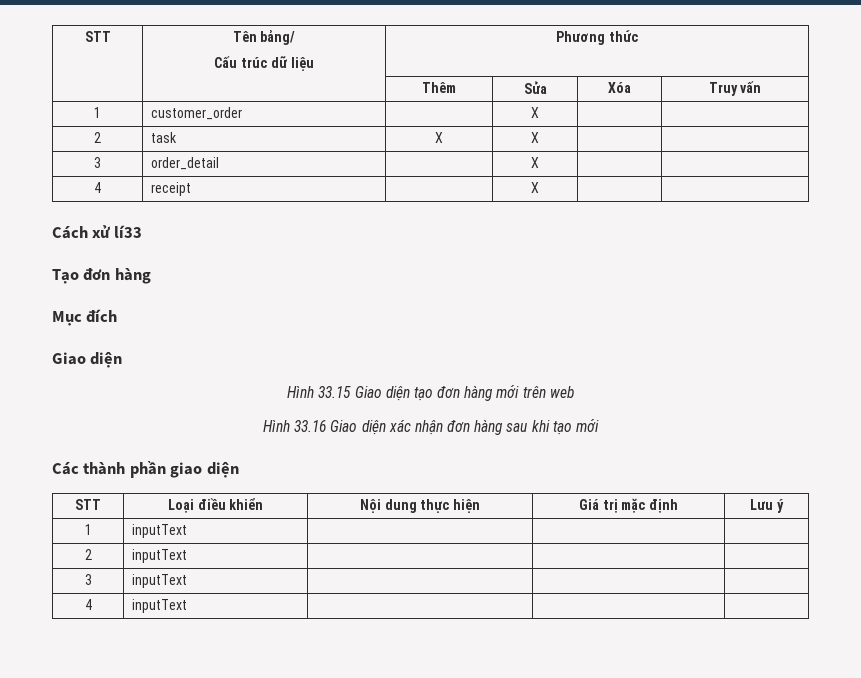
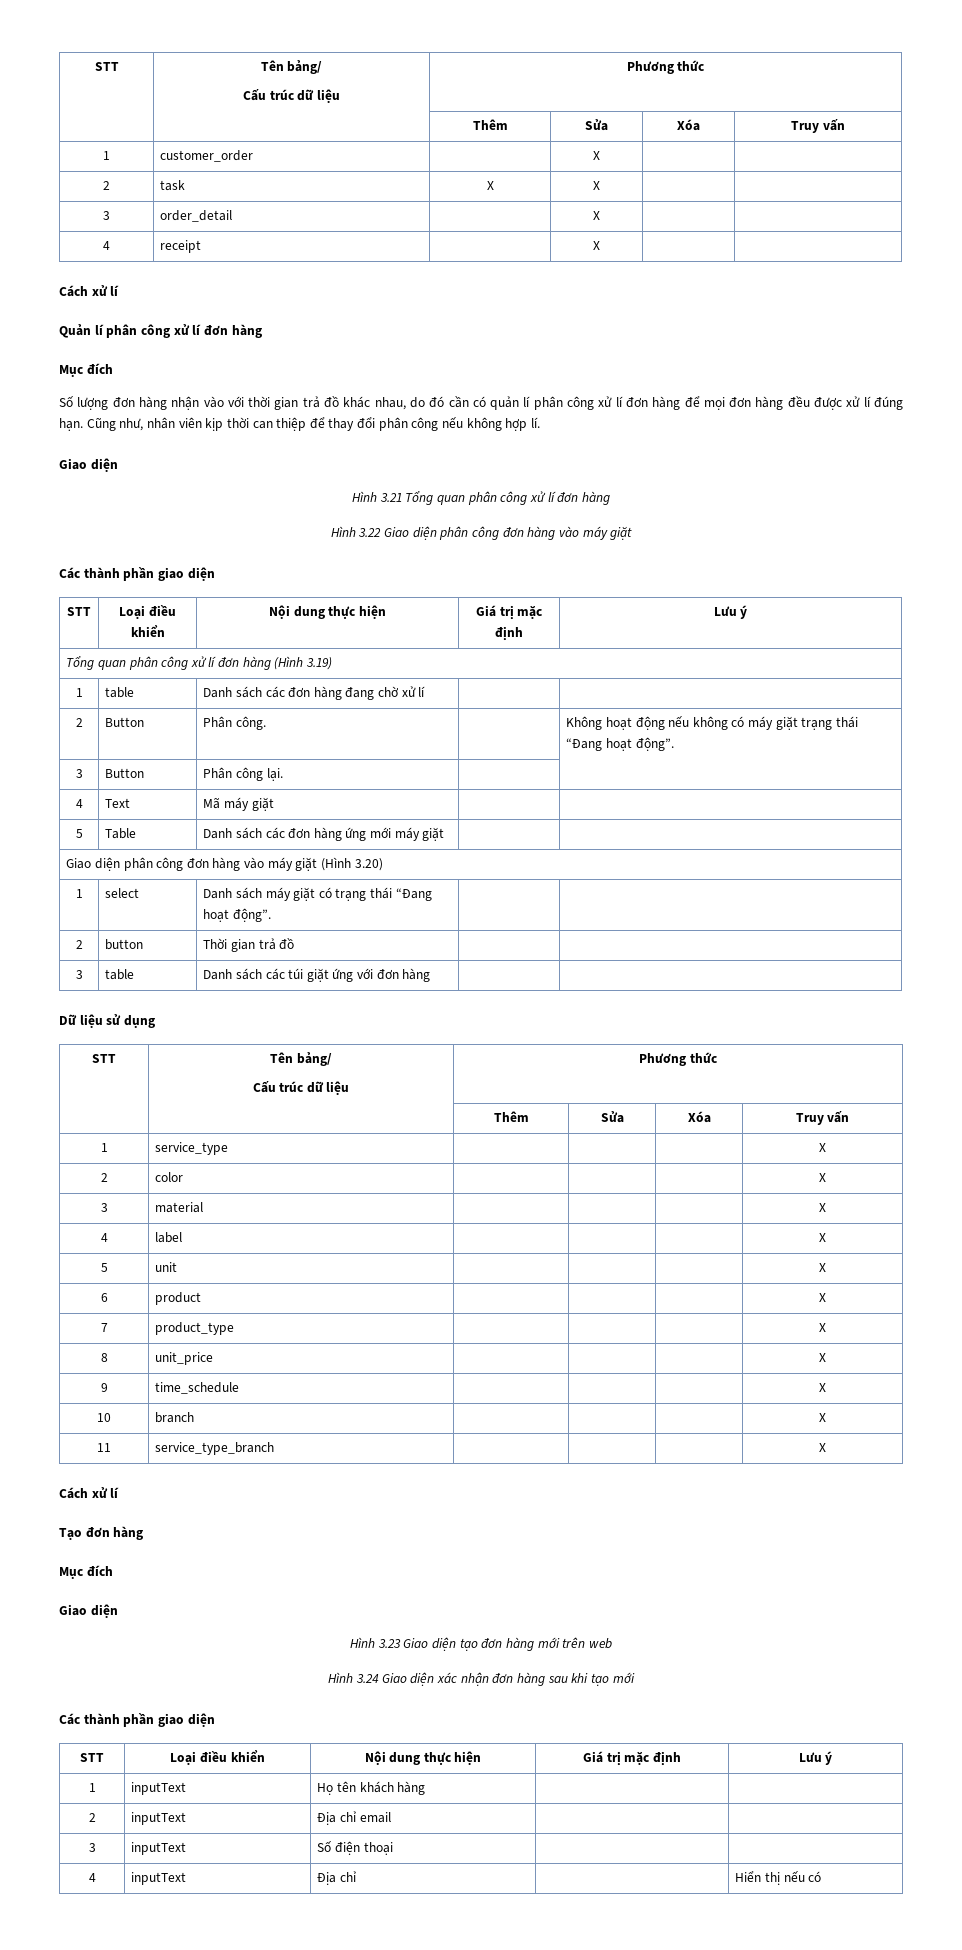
[113,225,142,238] lí33 -> [110,285,120,296] [59,324,262,338] [59,363,113,377] [59,396,903,410] [59,417,540,431] [59,458,118,472] [352,491,610,505] [330,526,633,540] [59,567,215,581] [67,607,91,616] [119,605,176,619] [130,625,165,637] [269,605,386,619] [475,605,543,620] [495,626,523,641] [713,605,748,619] [66,656,333,670] [75,688,83,697] [105,687,135,698] [203,686,426,700] [75,718,83,727] [105,717,145,727] [203,716,266,730] [566,716,859,730] [566,737,674,751] [75,769,83,778] [105,768,145,778] [203,767,283,781] [75,799,83,808] [105,798,131,808] [203,797,274,811] [75,829,83,838] [105,828,137,839] [203,827,445,841] [66,857,383,871] [75,889,83,898] [105,888,140,898] [203,887,432,901] [203,908,271,922] [75,940,83,949] [105,939,144,950] [203,938,295,952] [75,970,83,979] [105,969,135,980] [203,968,431,982] [59,1014,155,1028] [92,1054,116,1063] [270,1052,332,1066] [252,1081,350,1095] [639,1052,717,1066] [493,1111,529,1122] [600,1111,624,1123] [687,1111,711,1123] [795,1111,850,1125] [100,1143,108,1152] [155,1142,229,1155] [819,1143,826,1152] [100,1173,108,1182] [155,1172,184,1182] [819,1173,826,1182] [100,1203,108,1212] [155,1202,204,1213] [819,1203,826,1212] [100,1233,108,1242] [155,1232,183,1243] [819,1233,826,1242] [100,1263,108,1272] [155,1262,178,1272] [819,1263,826,1272] [100,1293,108,1302] [155,1292,202,1305] [819,1293,826,1302] [100,1323,108,1332] [155,1322,235,1335] [819,1323,826,1332] [100,1353,108,1362] [155,1352,214,1365] [819,1353,826,1362] [100,1383,108,1392] [155,1382,240,1394] [819,1383,826,1392] [97,1413,111,1422] [155,1412,195,1423] [819,1413,826,1422] [97,1443,111,1452] [155,1442,275,1455] [819,1443,826,1452] [59,1487,120,1499] lí // Quản lí phân công xử lí đơn hàng // Mục đích // Số lượng đơn hàng nhận vào với thời gian trả đồ khác nhau, do đó cần có quản lí phân công xử lí đơn hàng để mọi đơn hàng đều được xử lí đúng hạn. Cũng như, nhân viên kịp thời can thiệp để thay đổi phân công nếu không hợp lí. // Giao diện // Hình 3.21 Tổng quan phân công xử lí đơn hàng // Hình 3.22 Giao diện phân công đơn hàng vào máy giặt // Các thành phần giao diện // STT | Loại điều khiển | Nội dung thực hiện | Giá trị mặc định | Lưu ý // Tổng quan phân công xử lí đơn hàng (Hình 3.19) // 1 | table | Danh sách các đơn hàng đang chờ xử lí | | // 2 | Button | Phân công. | | Không hoạt động nếu không có máy giặt trạng thái “Đang hoạt động”. // 3 | Button | Phân công lại. | | // 4 | Text | Mã máy giặt | | // 5 | Table | Danh sách các đơn hàng ứng mới máy giặt | | // Giao diện phân công đơn hàng vào máy giặt (Hình 3.20) // 1 | select | Danh sách máy giặt có trạng thái “Đang hoạt động”. | | // 2 | button | Thời gian trả đồ | | // 3 | table | Danh sách các túi giặt ứng với đơn hàng | | // Dữ liệu sử dụng // STT | Tên bảng/ // Cấu trúc dữ liệu | Phương thức // | | Thêm | Sửa | Xóa | Truy vấn // 1 | service_type | | | | X // 2 | color | | | | X // 3 | material | | | | X // 4 | label | | | | X // 5 | unit | | | | X // 6 | product | | | | X // 7 | product_type | | | | X // 8 | unit_price | | | | X // 9 | time_schedule | | | | X // 10 | branch | | | | X // 11 | service_type_branch | | | | X // Cách xử lí
[318,386,352,398] 33.15 -> [377,1639,401,1648] 3.23
[294,420,327,432] 33.16 -> [356,1674,380,1683] 3.24
(188, 531) none -> [317,1781,426,1795] Họ tên khách hàng
(188, 556) none -> [317,1811,391,1825] Địa chỉ email
(188, 581) none -> [317,1841,393,1855] Số điện thoại
(188, 606) | | -> [317,1871,356,1885] [735,1871,822,1885] Địa chỉ | | Hiển thị nếu có

